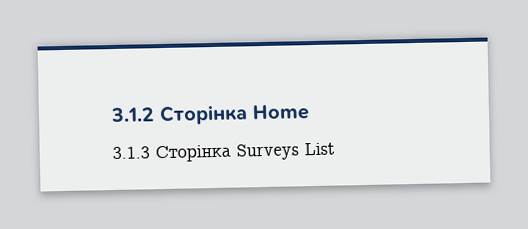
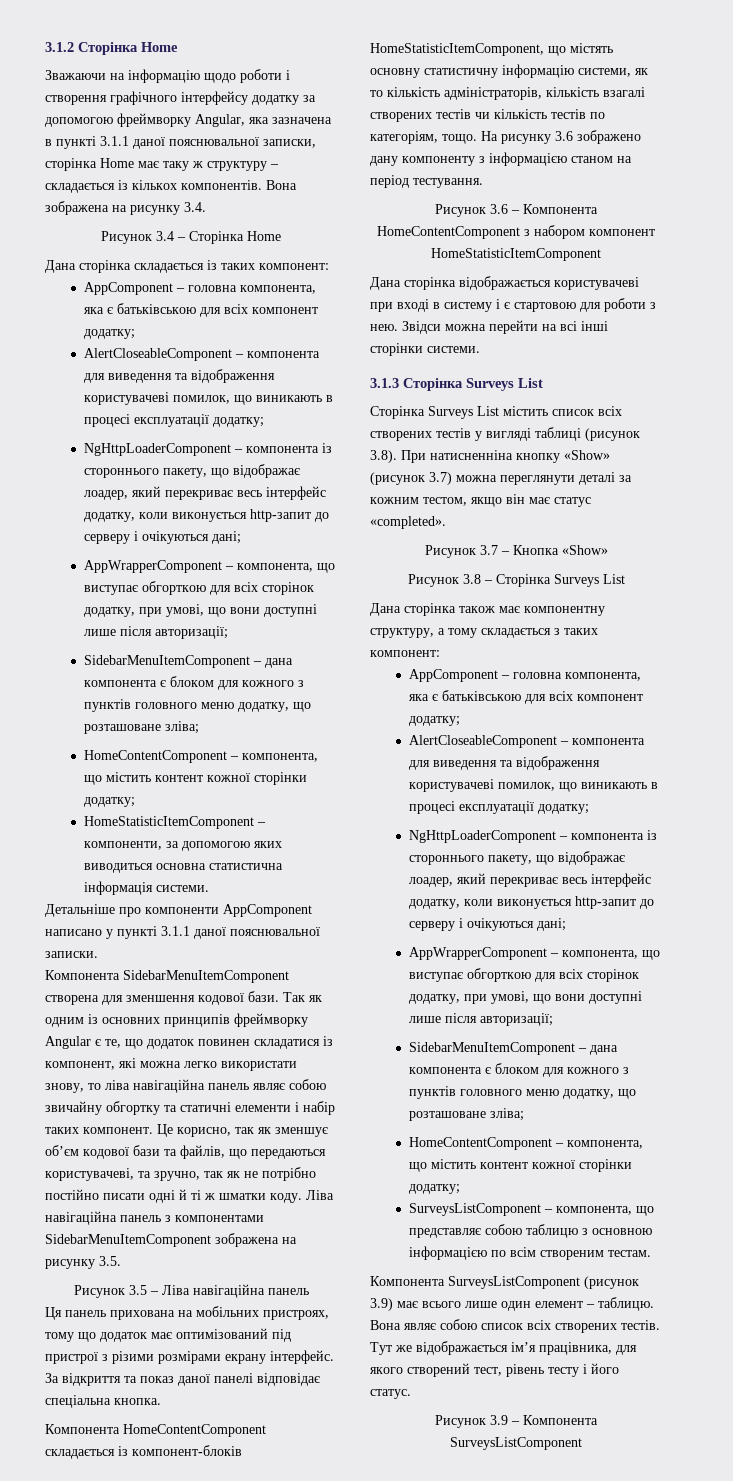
[112,142,335,163] 3.1.3 Сторінка Surveys List -> [45,69,290,83] [45,91,316,105] [45,113,332,127] [45,136,316,149] [45,158,279,171] [45,180,297,193] [45,201,206,215] [101,231,281,244] [45,260,329,273] [84,282,317,295] [84,303,319,317] [84,329,136,339] [84,348,321,361] [84,369,276,383] [84,392,334,405] [84,414,265,427] [84,443,333,456] [84,464,301,478] [84,486,327,500] [84,509,330,522] [84,531,242,544] [84,560,336,573] [84,581,315,595] [84,604,318,617] [84,626,229,639] [84,655,294,668] [84,676,305,690] [84,699,312,712] [84,721,200,734] [84,750,319,763] [84,772,308,785] [84,797,136,807] [84,816,267,829] [84,841,283,851] [84,863,284,873] [84,881,210,895] [45,904,312,917] [45,926,320,939] [45,951,98,958] [45,970,289,983] [45,991,322,1005] [45,1013,308,1027] [45,1036,333,1049] [45,1058,297,1071] [45,1079,326,1093] [45,1101,335,1115] [45,1124,328,1137] [45,1145,326,1159] [45,1167,316,1181] [45,1189,334,1203] [45,1211,264,1225] [45,1233,297,1247] [45,1256,121,1269] [73,1284,309,1298] [45,1306,329,1320] [45,1328,291,1342] [45,1350,334,1364] [45,1373,320,1386] [45,1395,161,1408] [45,1424,266,1437] [45,1445,242,1459] [370,43,613,56] [370,64,648,78] [370,87,645,100] [370,109,605,122] [370,130,641,144] [370,152,632,166] [370,175,483,188] [435,204,598,217] [377,225,655,239] [431,248,601,261] [370,276,639,290] [370,298,656,312] [370,320,608,334] [370,343,480,356] [370,378,543,391] [370,406,622,419] [370,427,640,441] [370,450,610,463] [370,472,632,485] [370,494,591,507] [370,516,446,529] [424,545,608,558] [407,574,625,587] [370,603,605,616] [370,628,598,638] [370,650,440,657] [409,669,642,682] [409,690,644,704] [409,716,461,726] [409,735,646,748] [409,756,601,770] [409,779,659,792] [409,801,590,814] [409,830,658,843] [409,851,626,865] [409,873,652,887] [409,896,655,909] [409,918,567,931] [409,947,661,960] [409,968,640,982] [409,991,643,1004] [409,1013,554,1026] [409,1042,619,1055] [409,1063,630,1077] [409,1086,637,1099] [409,1108,525,1121] [409,1137,644,1150] [409,1159,633,1172] [409,1184,461,1194] [409,1203,655,1216] [409,1224,653,1238] [409,1246,652,1260] [370,1276,639,1289] [370,1297,654,1311] [370,1319,660,1333] [370,1341,637,1355] [370,1363,619,1377] [370,1389,411,1399] [435,1415,598,1428] [450,1437,582,1450] Зважаючи на інформацію щодо роботи і створення графічного інтерфейсу додатку за допомогою фреймворку Angular, яка зазначена в пункті 3.1.1 даної пояснювальної записки, сторінка Home має таку ж структуру – складається із кількох компонентів. Вона зображена на рисунку 3.4. // Рисунок 3.4 – Сторінка Home // Дана сторінка складається із таких компонент: // AppComponent – головна компонента, яка є батьківською для всіх компонент додатку; // AlertCloseableComponent – компонента для виведення та відображення користувачеві помилок, що виникають в процесі експлуатації додатку; // NgHttpLoaderComponent – компонента із стороннього пакету, що відображає лоадер, який перекриває весь інтерфейс додатку, коли виконується http-запит до серверу і очікуються дані; // AppWrapperComponent – компонента, що виступає обгорткою для всіх сторінок додатку, при умові, що вони доступні лише після авторизації; // SidebarMenuItemComponent – дана компонента є блоком для кожного з пунктів головного меню додатку, що розташоване зліва; // HomeContentComponent – компонента, що містить контент кожної сторінки додатку; // HomeStatisticItemComponent – компоненти, за допомогою яких виводиться основна статистична інформація системи. // Детальніше про компоненти AppComponent написано у пункті 3.1.1 даної пояснювальної записки. // Компонента SidebarMenuItemComponent створена для зменшення кодової бази. Так як одним із основних принципів фреймворку Angular є те, що додаток повинен складатися із компонент, які можна легко використати знову, то ліва навігаційна панель являє собою звичайну обгортку та статичні елементи і набір таких компонент. Це корисно, так як зменшує об’єм кодової бази та файлів, що передаються користувачеві, та зручно, так як не потрібно постійно писати одні й ті ж шматки коду. Ліва навігаційна панель з компонентами SidebarMenuItemComponent зображена на рисунку 3.5. // Рисунок 3.5 – Ліва навігаційна панель // Ця панель прихована на мобільних пристроях, тому що додаток має оптимізований під пристрої з різими розмірами екрану інтерфейс. За відкриття та показ даної панелі відповідає спеціальна кнопка. // Компонента HomeContentComponent складається із компонент-блоків HomeStatisticItemComponent, що містять основну статистичну інформацію системи, як то кількість адміністраторів, кількість взагалі створених тестів чи кількість тестів по категоріям, тощо. На рисунку 3.6 зображено дану компоненту з інформацією станом на період тестування. // Рисунок 3.6 – Компонента HomeContentComponent з набором компонент HomeStatisticItemComponent // Дана сторінка відображається користувачеві при вході в систему і є стартовою для роботи з нею. Звідси можна перейти на всі інші сторінки системи. // 3.1.3 Сторінка Surveys List // Сторінка Surveys List містить список всіх створених тестів у вигляді таблиці (рисунок 3.8). При натисненніна кнопку «Show» (рисунок 3.7) можна переглянути деталі за кожним тестом, якщо він має статус «completed». // Рисунок 3.7 – Кнопка «Show» // Рисунок 3.8 – Сторінка Surveys List // Дана сторінка також має компонентну структуру, а тому складається з таких компонент: // AppComponent – головна компонента, яка є батьківською для всіх компонент додатку; // AlertCloseableComponent – компонента для виведення та відображення користувачеві помилок, що виникають в процесі експлуатації додатку; // NgHttpLoaderComponent – компонента із стороннього пакету, що відображає лоадер, який перекриває весь інтерфейс додатку, коли виконується http-запит до серверу і очікуються дані; // AppWrapperComponent – компонента, що виступає обгорткою для всіх сторінок додатку, при умові, що вони доступні лише після авторизації; // SidebarMenuItemComponent – дана компонента є блоком для кожного з пунктів головного меню додатку, що розташоване зліва; // HomeContentComponent – компонента, що містить контент кожної сторінки додатку; // SurveysListComponent – компонента, що представляє собою таблицю з основною інформацією по всім створеним тестам. // Компонента SurveysListComponent (рисунок 3.9) має всього лише один елемент – таблицю. Вона являє собою список всіх створених тестів. Тут же відображається ім’я працівника, для якого створений тест, рівень тесту і його статус. // Рисунок 3.9 – Компонента SurveysListComponent

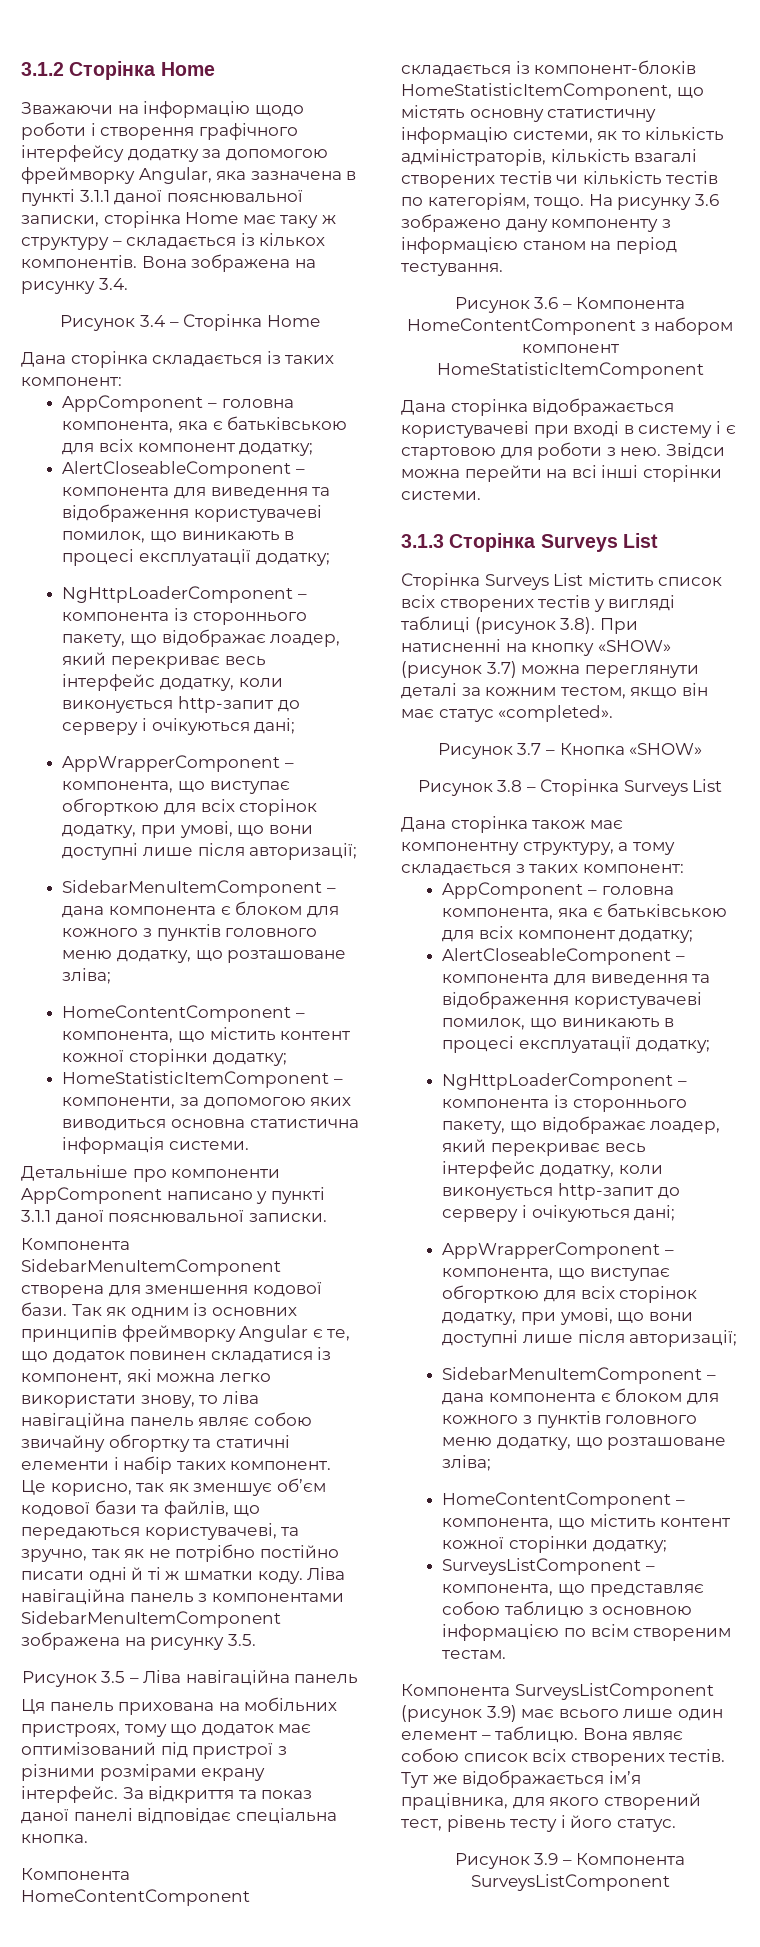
[112,1351,154,1364] різими -> [21,1764,95,1781] різними
[430,450,610,463] натисненніна кнопку «Show» -> [401,639,671,656] натисненні на кнопку «SHOW»
[561,545,608,555] «Show» -> [629,743,703,755] «SHOW»

